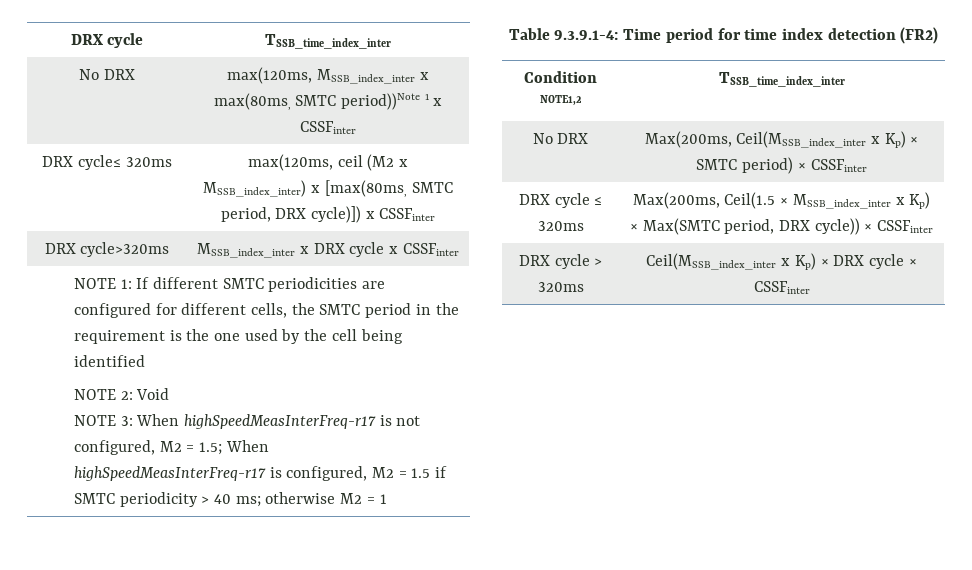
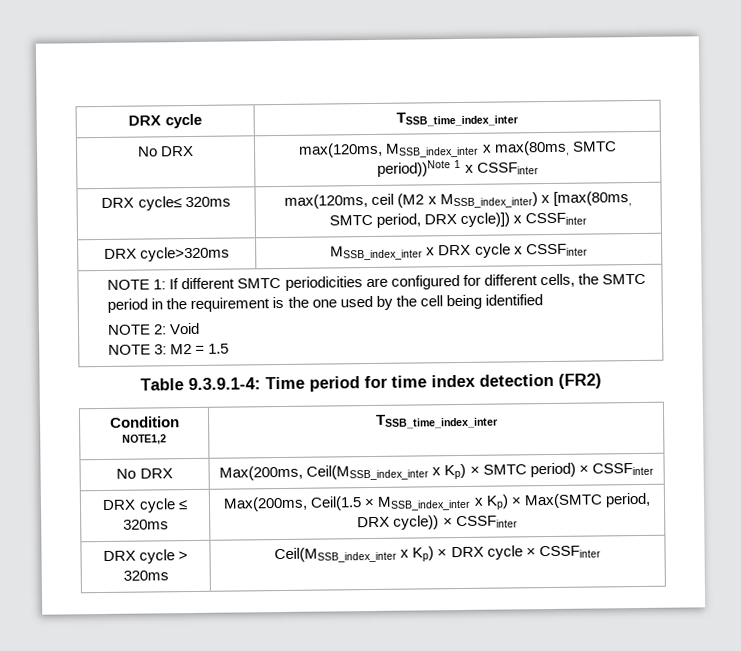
[136,414,421,429] [73,440,269,455] [73,466,448,481] [73,492,387,507] When highSpeedMeasInterFreq-r17 is not configured, M2 = 1.5; When highSpeedMeasInterFreq-r17 is configured, M2 = 1.5 if SMTC periodicity > 40 ms; otherwise M2 = 1 -> [170,343,230,355] M2 = 1.5

